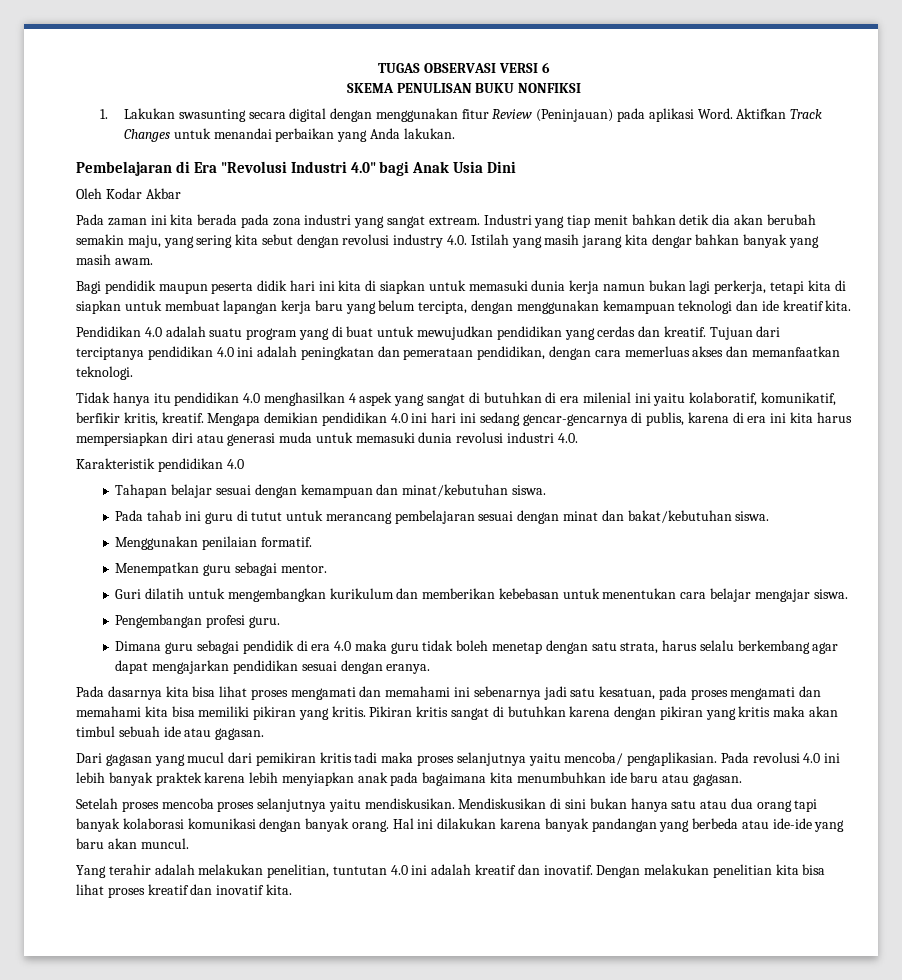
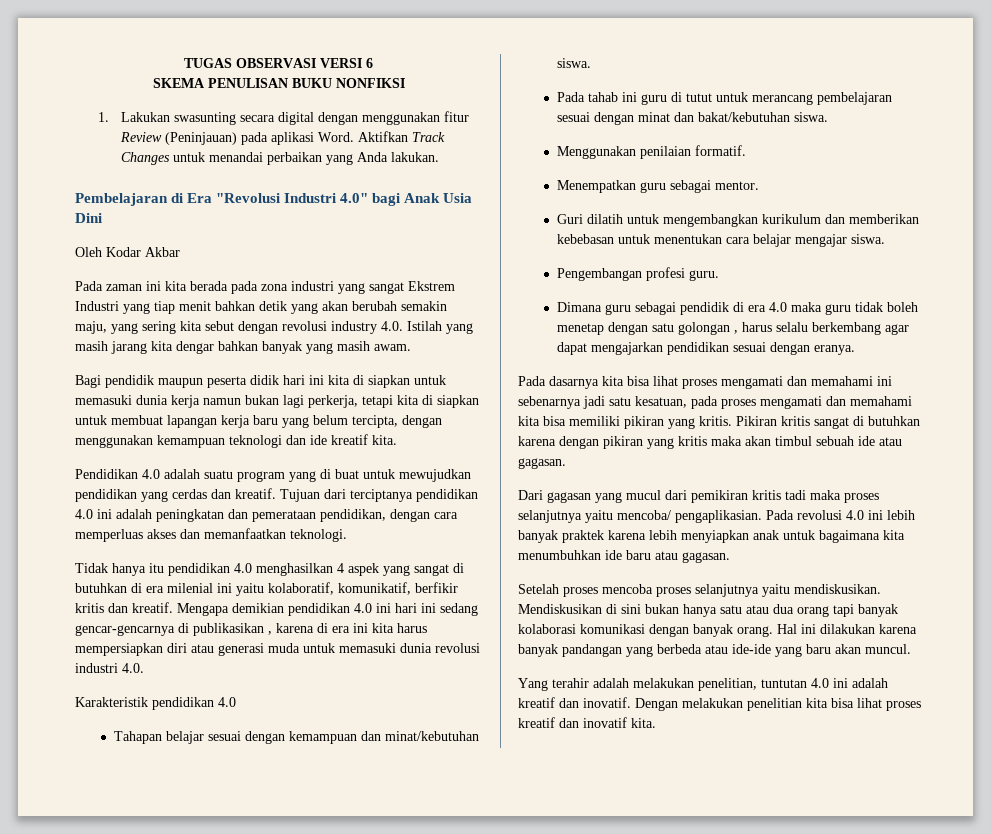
[428,216,480,225] extream. -> [408,281,455,291] Ekstrem
[712,214,731,225] dia -> [291,303,318,314] yang
[624,346,690,357] memerluas -> [75,529,143,542] memperluas
[123,412,158,426] kritis, -> [75,603,128,613] kritis dan
[646,412,685,426] publis, -> [193,623,272,636] publikasikan ,
[620,642,659,654] strata, -> [677,322,738,335] golongan ,
[390,772,419,786] pada -> [783,530,815,540] untuk

